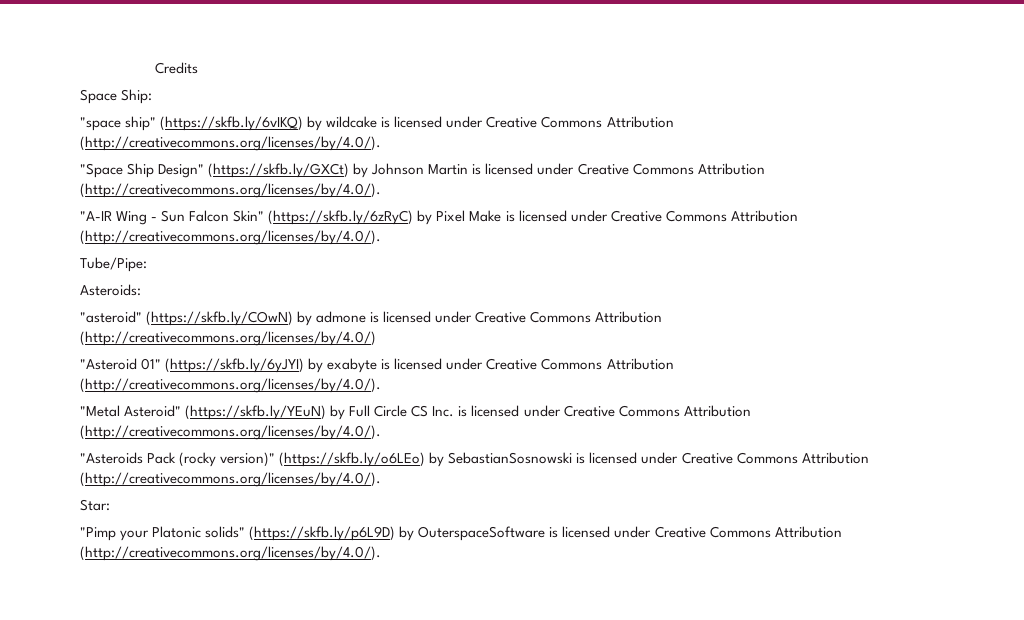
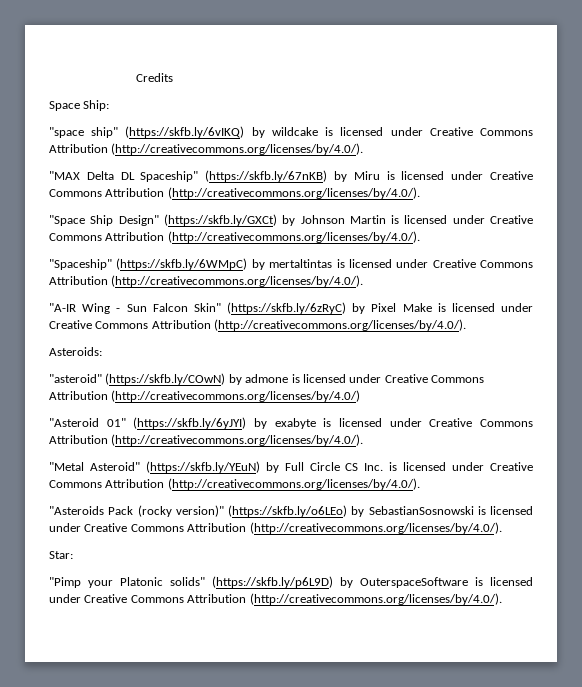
(381, 143) none -> [49,170,533,182] [49,187,420,199] // "MAX Delta DL Spaceship" (https://skfb.ly/67nKB) by Miru is licensed under Creative Commons Attribution (http://creativecommons.org/licenses/by/4.0/).
(381, 190) none -> [49,258,533,270] [49,275,364,287] // "Spaceship" (https://skfb.ly/6WMpC) by mertaltintas is licensed under Creative Commons Attribution (http://creativecommons.org/licenses/by/4.0/).
[80,257,147,272] // Tube/Pipe: -> (467, 325) none

